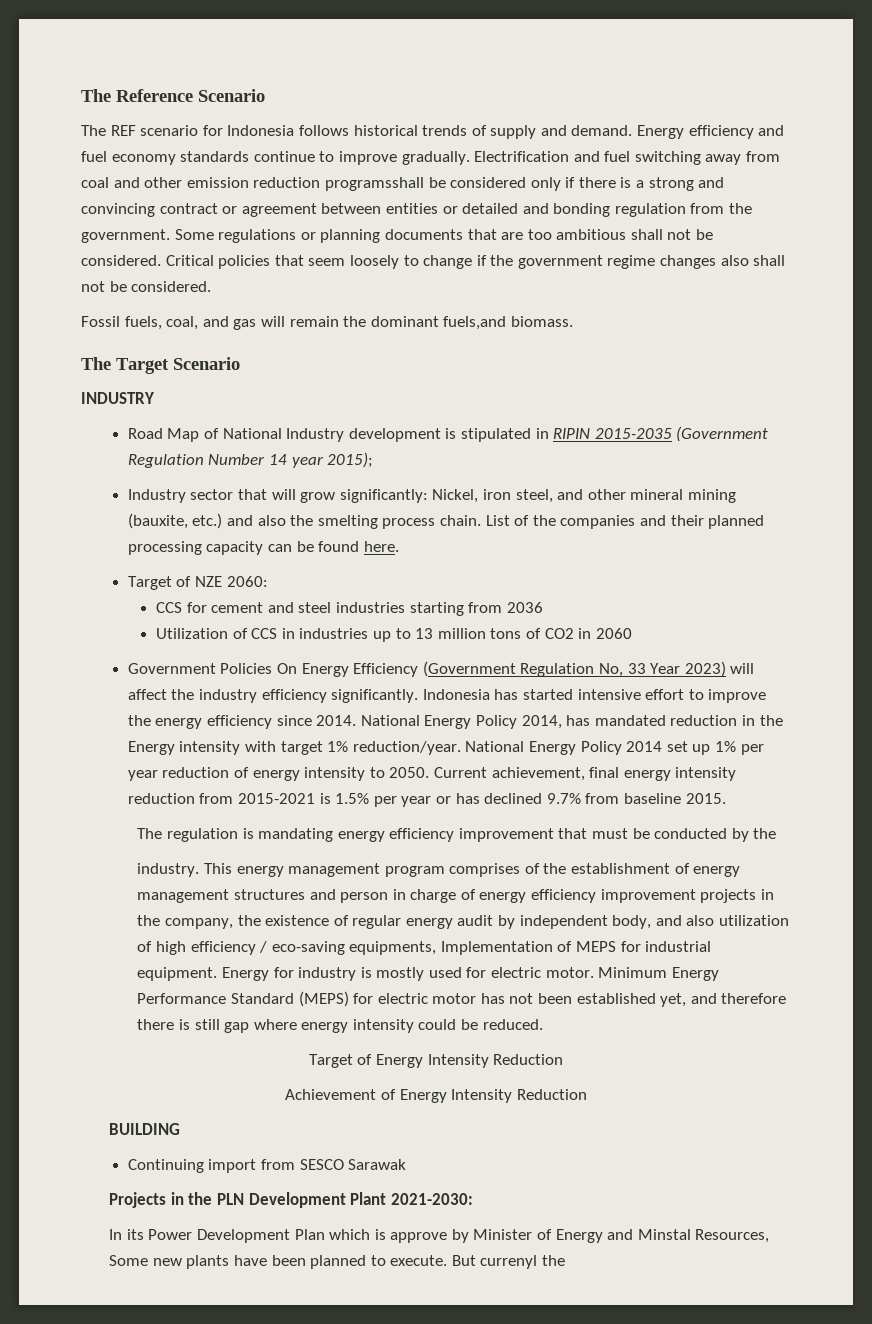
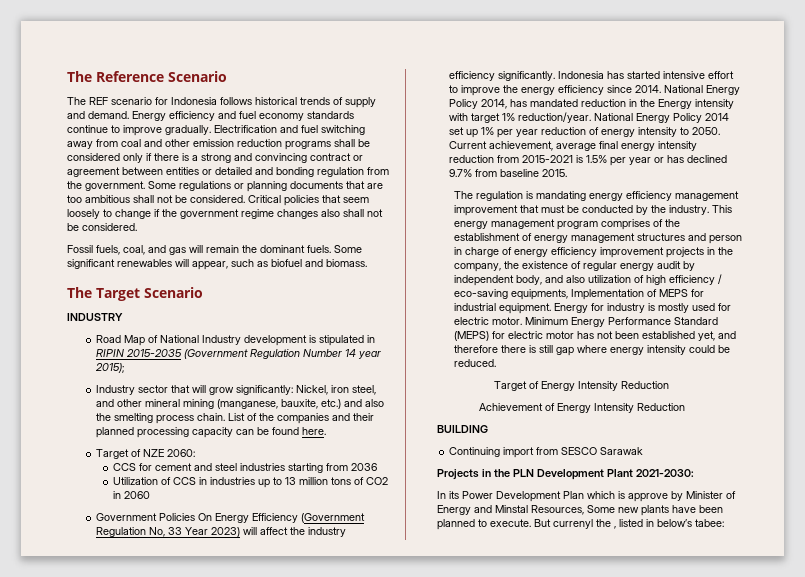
[324,177,424,191] programsshall -> [285,139,355,150] programs shall
[443,316,507,330] fuels,and -> [307,245,362,253] [67,259,323,270] fuels. Some significant renewables will appear, such as biofuel and
[127,513,188,529] (bauxite, -> [217,399,319,409] (manganese, bauxite,
(585, 774) none -> [556,143,597,151] average
(455, 835) none -> [675,191,740,201] management
(777, 833) // -> (667, 209) none
(566, 1260) none -> [614,519,725,529] , listed in below’s tabee:

